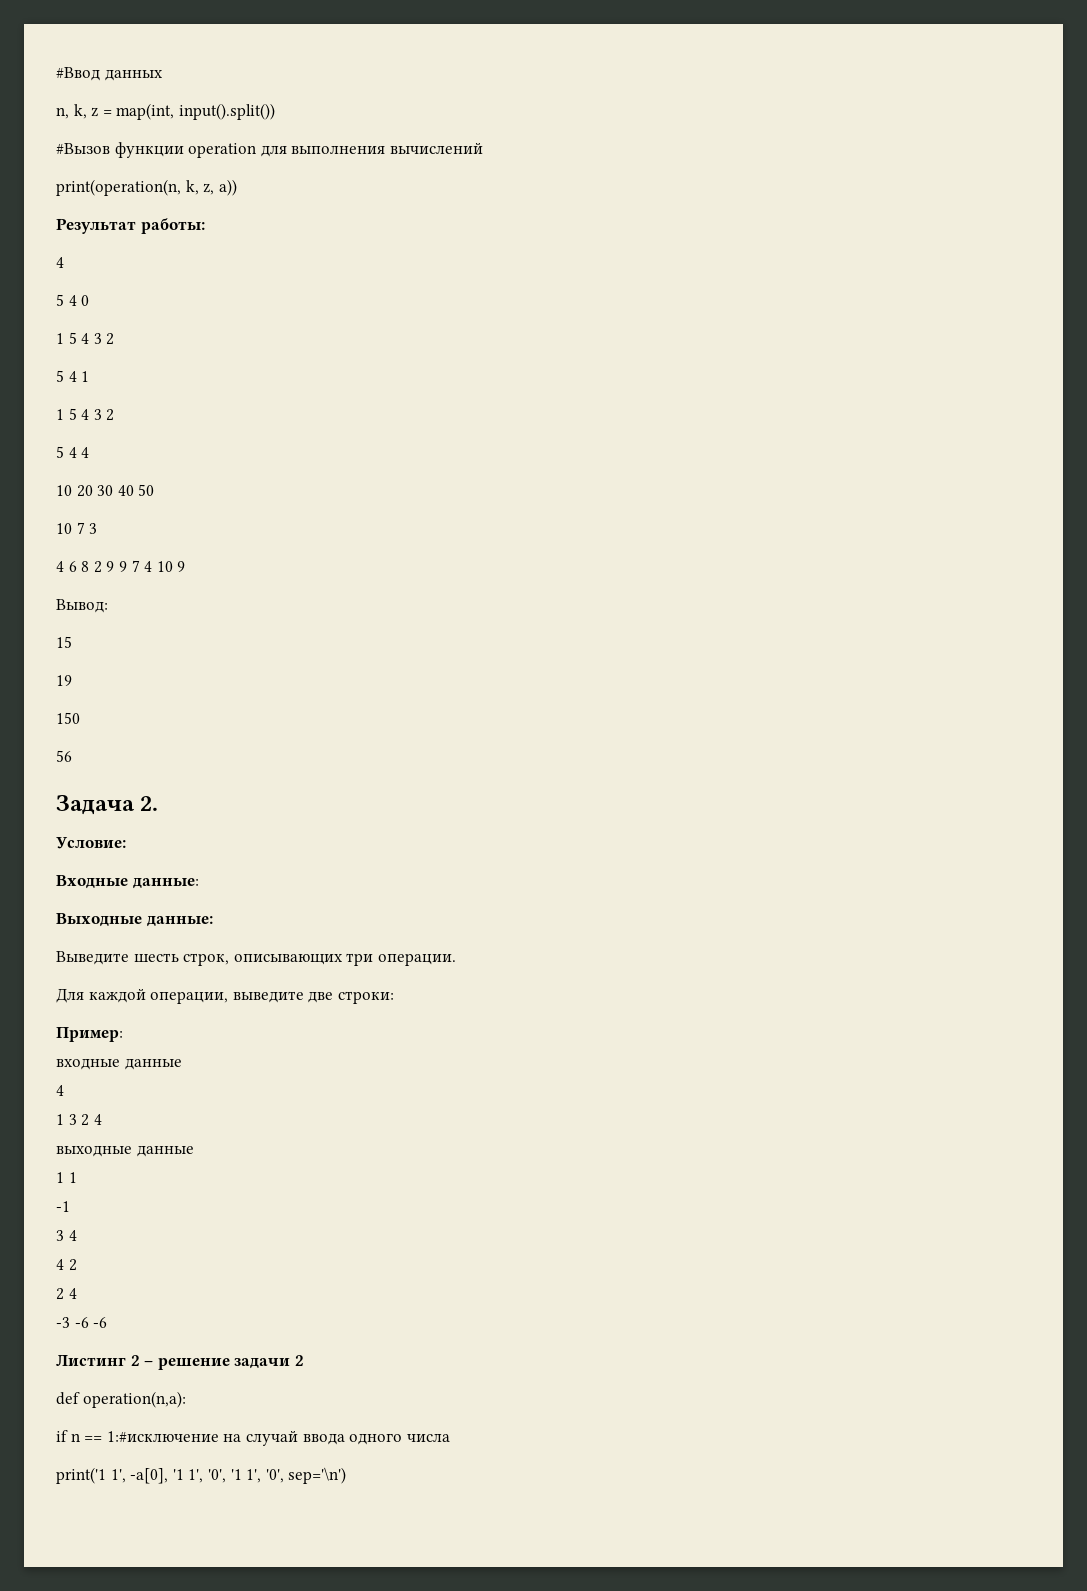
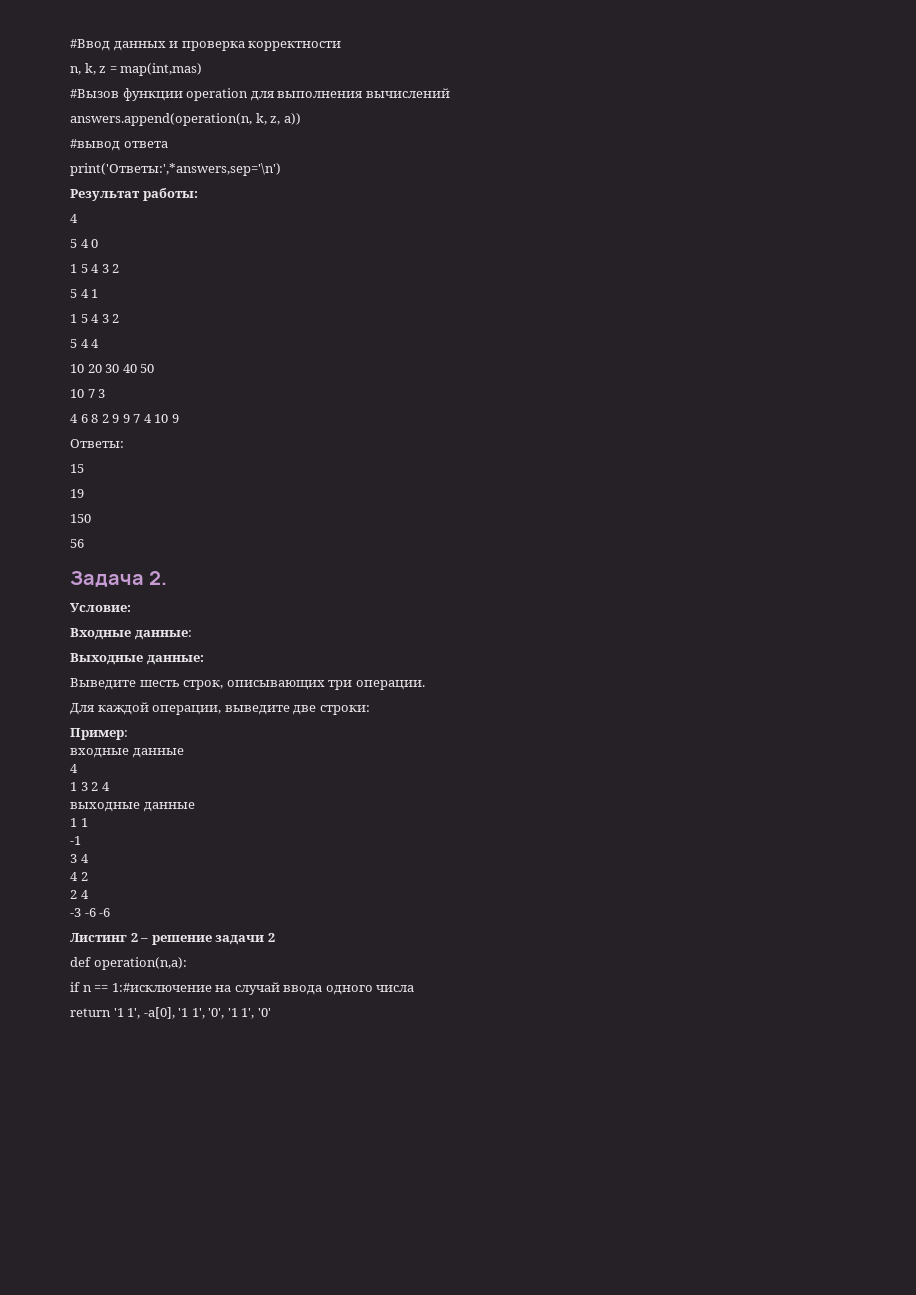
(163, 75) none -> [169,41,342,51] и проверка корректности
[116,103,275,120] map(int, input().split()) -> [120,63,203,76] map(int,mas)
[56,179,181,196] print(operation(n, -> [70,113,252,126] answers.append(operation(n,
(237, 187) none -> [70,139,168,151] [70,163,281,176] // #вывод ответа // print('Ответы:',*answers,sep='\n')
[56,599,108,613] Вывод: -> [70,439,124,448] Ответы:
[56,1467,106,1484] print('1 -> [70,1008,124,1017] return '1
[265,1467,347,1484] '0', sep='\n') -> [257,1008,271,1017] '0'

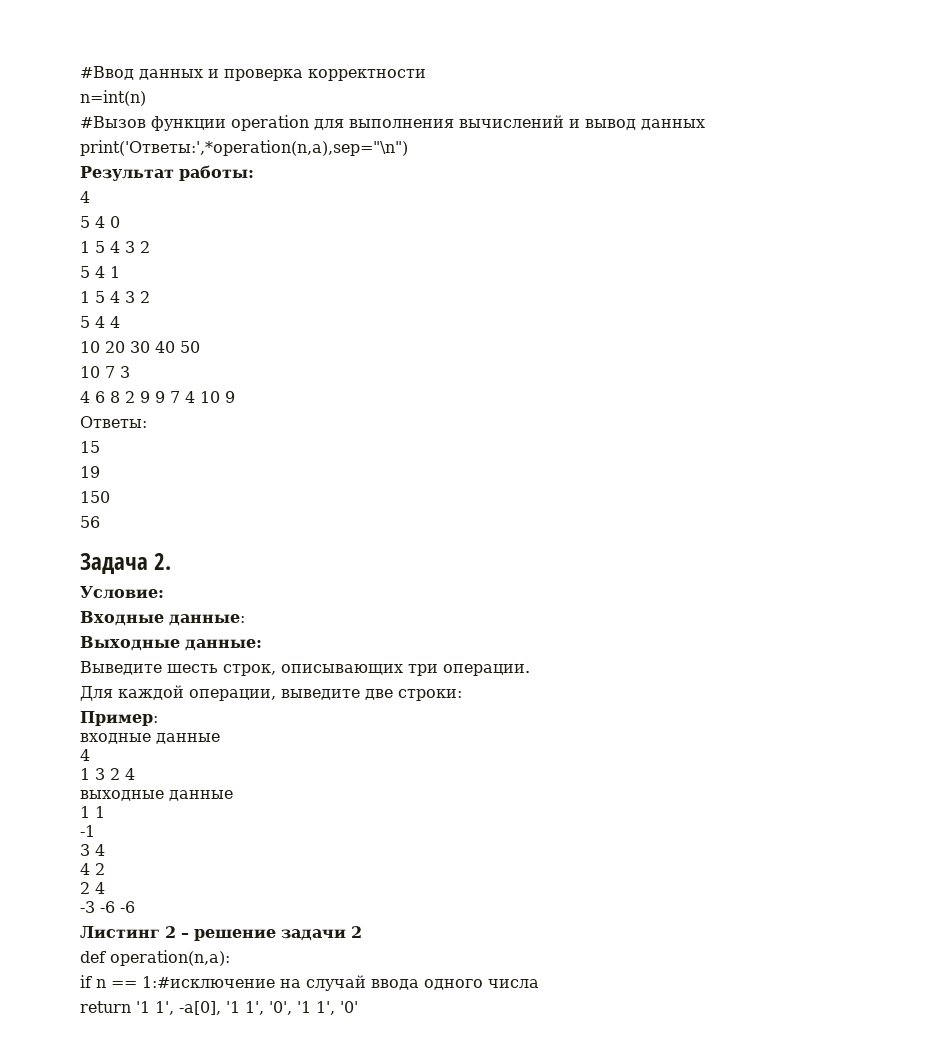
[70,63,203,76] n, k, z = map(int,mas) -> [80,90,146,106] n=int(n)
[70,113,301,126] [70,139,168,151] [70,163,281,176] // answers.append(operation(n, k, z, a)) // #вывод ответа // print('Ответы:',*answers,sep='\n') -> [569,119,705,130] [80,140,408,156] и вывод данных // print('Ответы:',*operation(n,a),sep="\n")

